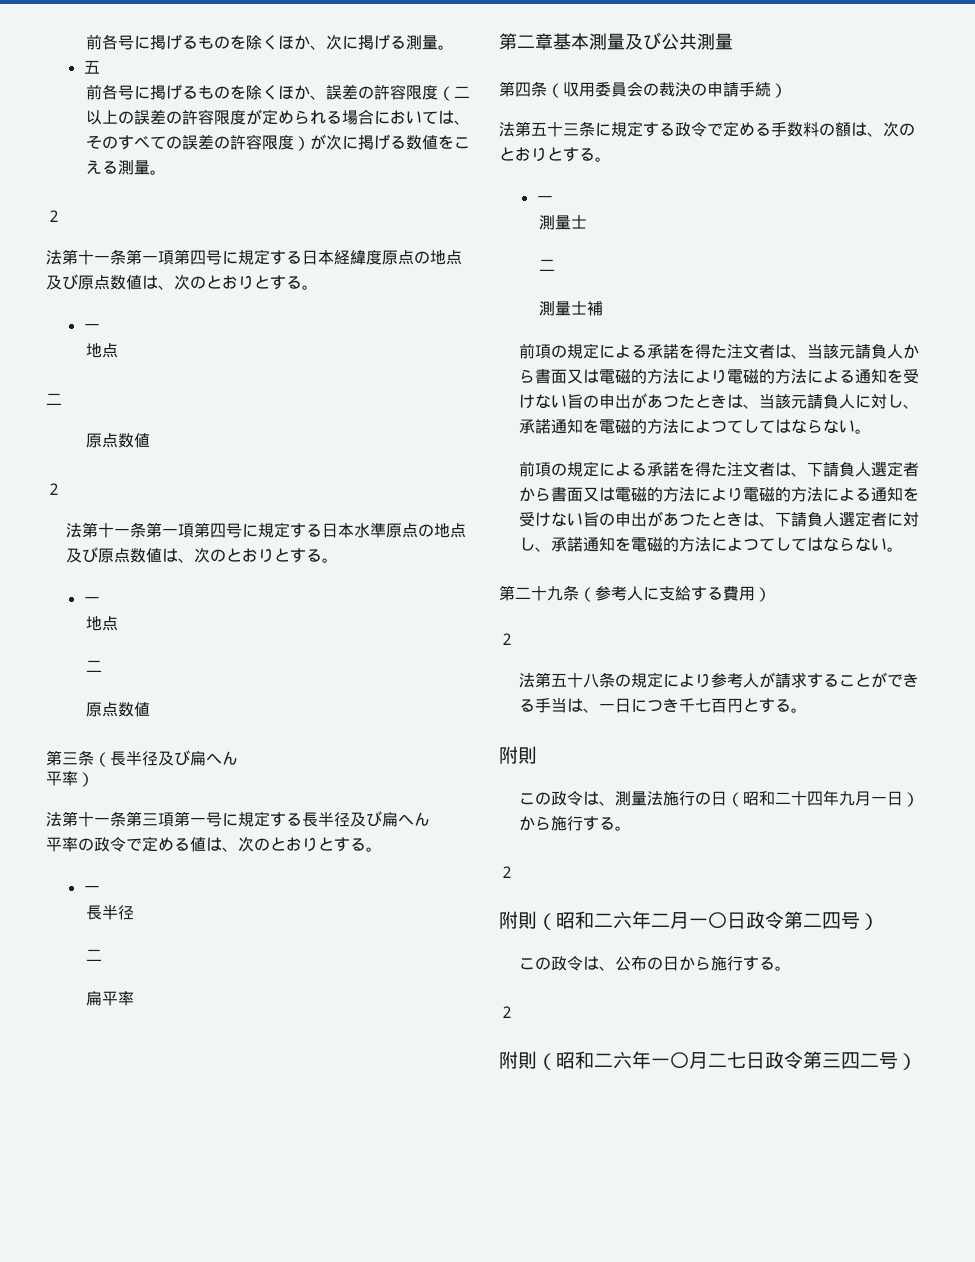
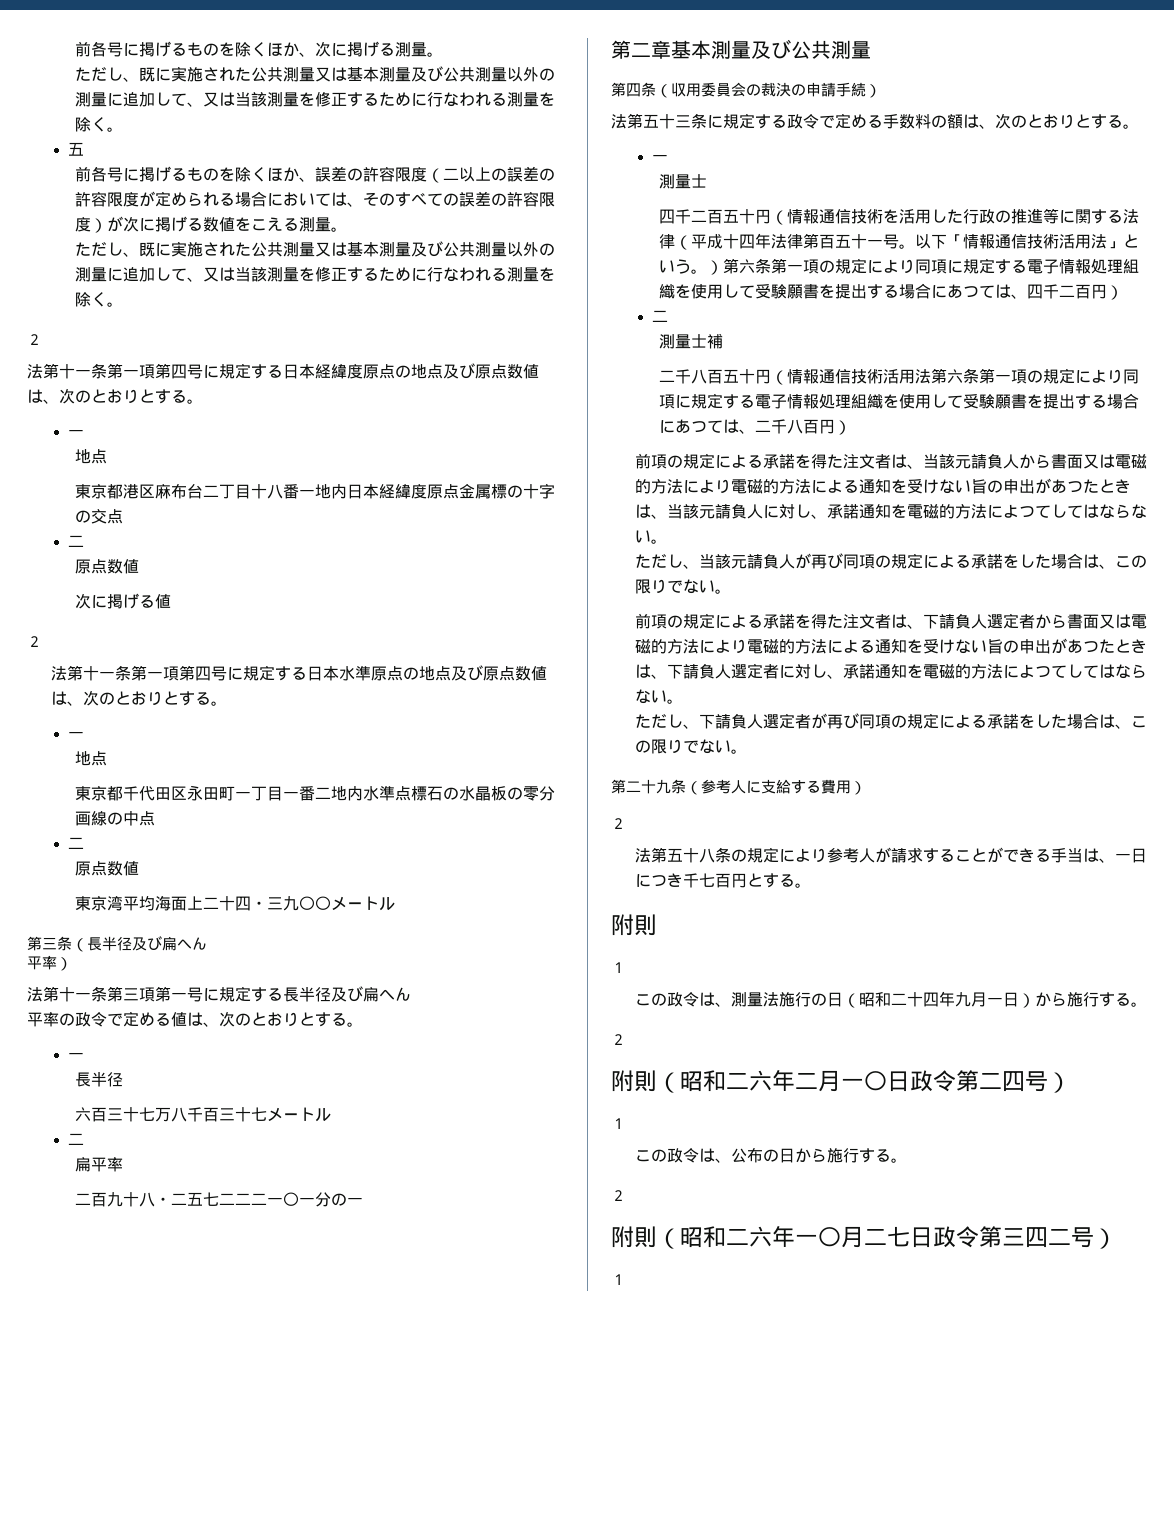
(454, 47) none -> [74,66,555,82] [74,91,555,107] [74,117,123,132] // ただし、既に実施された公共測量又は基本測量及び公共測量以外の測量に追加して、又は当該測量を修正するために行なわれる測量を除く。
(166, 172) none -> [74,241,555,257] [74,266,555,282] [74,292,123,307] // ただし、既に実施された公共測量又は基本測量及び公共測量以外の測量に追加して、又は当該測量を修正するために行なわれる測量を除く。
[46,393,62,405] [85,433,150,448] // 二 // 原点数値 -> [74,483,555,499] [74,509,123,524] [68,535,85,547] [74,559,139,574] [74,593,171,609] // 東京都港区麻布台二丁目十八番一地内日本経緯度原点金属標の十字の交点 // 二 // 原点数値 // 次に掲げる値
[85,660,102,672] [85,702,150,717] 二 // 原点数値 -> [74,785,555,801] [74,811,155,826] [68,837,85,849] [74,861,139,876] [74,896,395,911] 東京都千代田区永田町一丁目一番二地内水準点標石の水晶板の零分画線の中点 // 二 // 原点数値 // 東京湾平均海面上二十四・三九〇〇メートル
[85,949,102,961] [85,991,134,1006] 二 // 扁平率 -> [74,1107,331,1122] [68,1133,85,1145] [74,1157,123,1172] [74,1192,363,1207] 六百三十七万八千百三十七メートル // 二 // 扁平率 // 二百九十八・二五七二二二一〇一分の一
[538,259,555,271] [538,300,603,316] 二 // 測量士補 -> [658,208,1139,225] [658,233,1139,250] [658,258,1139,275] [658,283,1123,300] [652,310,669,322] [658,333,723,349] [658,368,1139,385] [658,393,1139,409] [658,419,851,435] 四千二百五十円（情報通信技術を活用した行政の推進等に関する法律（平成十四年法律第百五十一号。以下「情報通信技術活用法」という。）第六条第一項の規定により同項に規定する電子情報処理組織を使用して受験願書を提出する場合にあつては、四千二百円） // 二 // 測量士補 // 二千八百五十円（情報通信技術活用法第六条第一項の規定により同項に規定する電子情報処理組織を使用して受験願書を提出する場合にあつては、二千八百円）
(871, 431) none -> [634,553,1147,569] [634,579,731,594] // ただし、当該元請負人が再び同項の規定による承諾をした場合は、この限りでない。
(903, 549) none -> [634,713,1147,729] [634,739,747,754] // ただし、下請負人選定者が再び同項の規定による承諾をした場合は、この限りでない。
(537, 755) none -> [611,962,626,973] // １
(879, 921) none -> [611,1118,626,1129] // １
(917, 1061) none -> [611,1274,626,1285] // １

